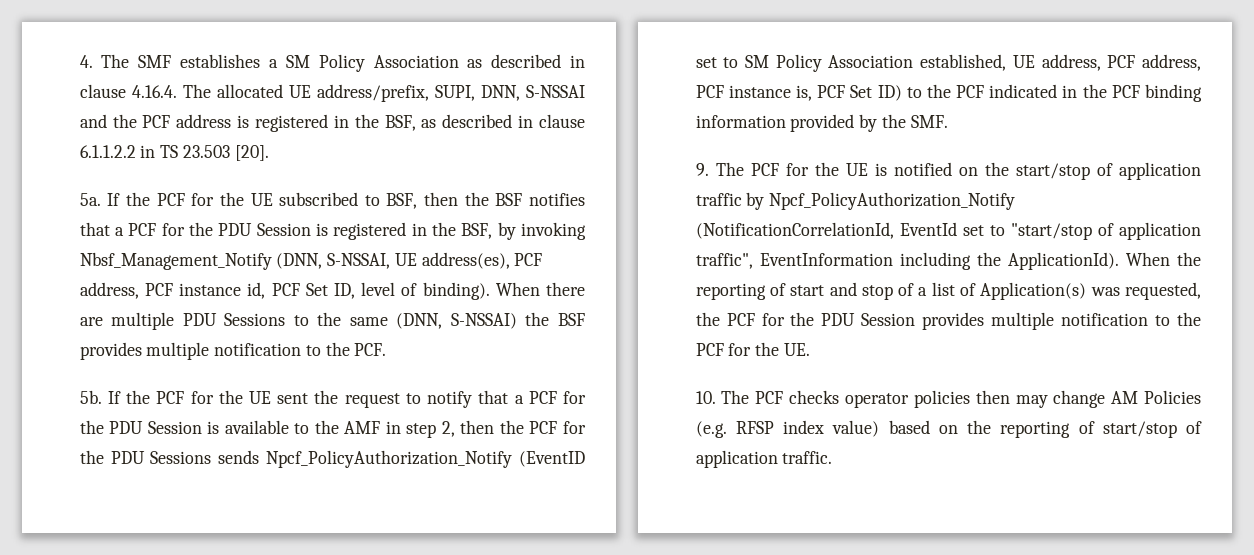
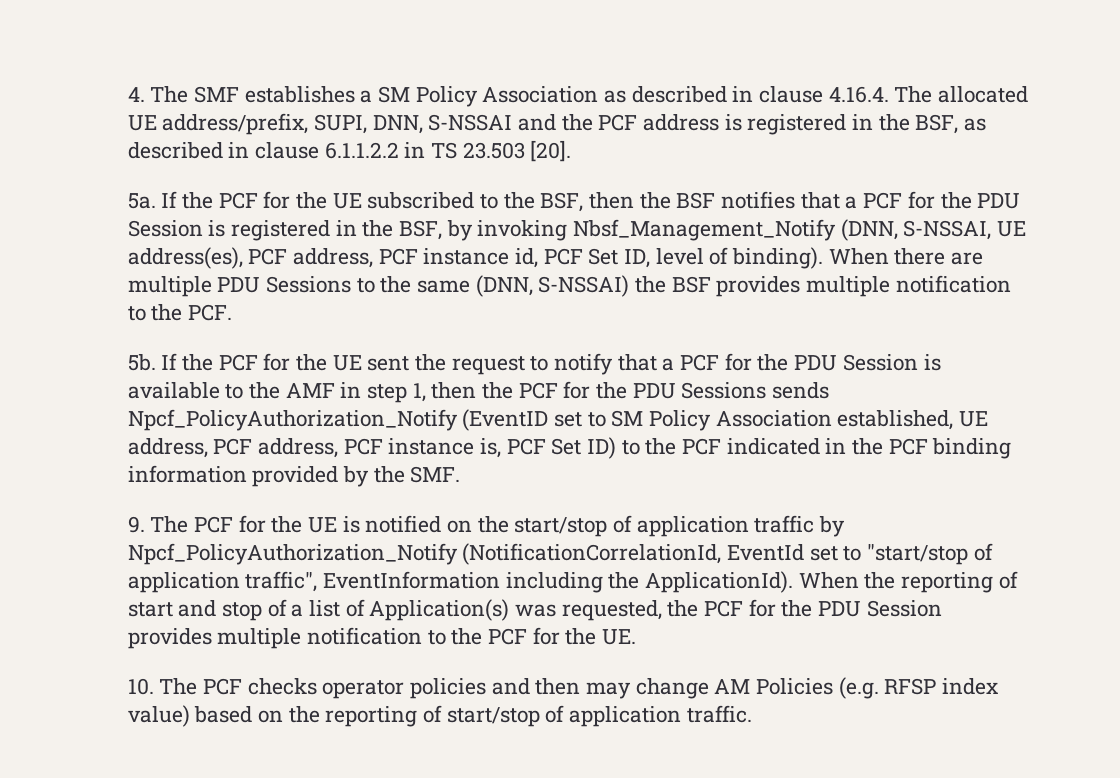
(380, 200) none -> [503,192,535,209] the
[441,421,455,437] 2, -> [412,383,426,402] 1,
(970, 399) none -> [491,678,530,695] and

